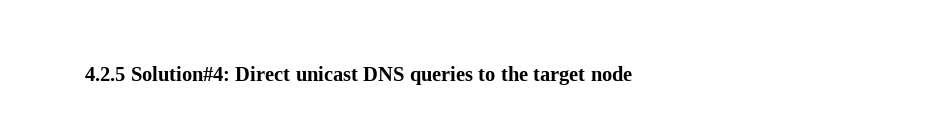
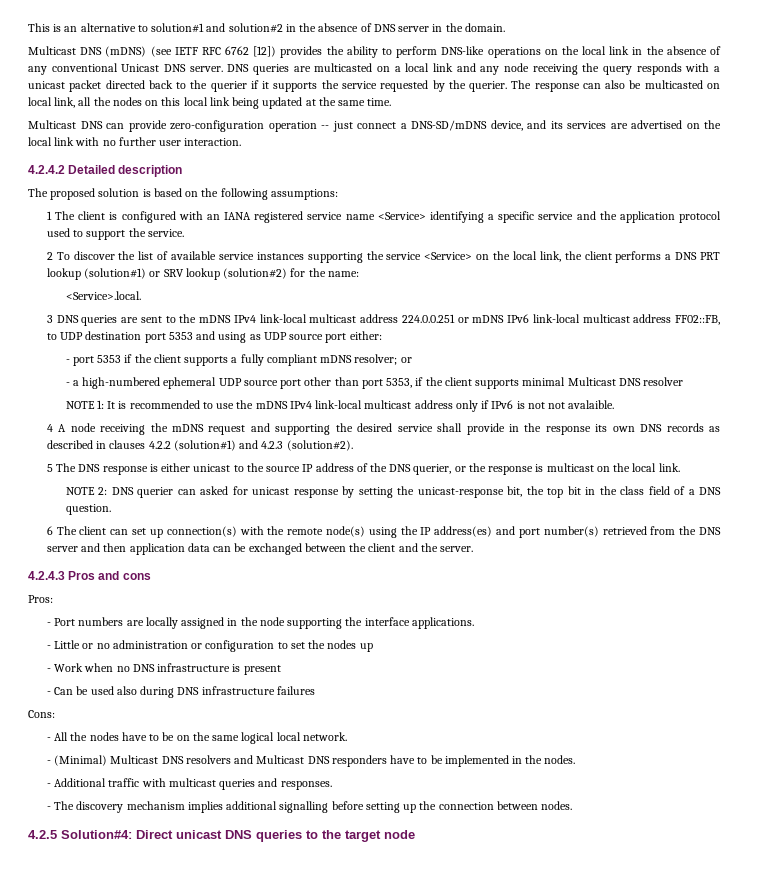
(85, 74) none -> [28,23,505,33] [28,46,721,58] [28,63,720,75] [28,80,720,92] [28,97,392,109] [28,120,721,132] [28,137,242,146] [28,165,183,177] [28,188,338,200] [46,211,721,223] [46,228,184,240] [46,251,721,263] [46,268,359,280] [65,291,141,300] [46,314,720,326] [46,331,382,343] [65,354,412,366] [65,377,684,389] [65,400,615,412] [46,423,720,435] [46,440,353,451] [46,463,680,475] [65,486,721,498] [65,504,111,515] [46,526,722,538] [46,543,473,555] [28,571,151,580] [28,595,53,603] [46,617,474,629] [46,640,373,652] [46,663,281,675] [46,686,315,698] [28,710,55,718] [46,732,347,744] [46,755,576,767] [46,778,332,790] [46,801,572,813] This is an alternative to solution#1 and solution#2 in the absence of DNS server in the domain. // Multicast DNS (mDNS) (see IETF RFC 6762 [12]) provides the ability to perform DNS-like operations on the local link in the absence of any conventional Unicast DNS server. DNS queries are multicasted on a local link and any node receiving the query responds with a unicast packet directed back to the querier if it supports the service requested by the querier. The response can also be multicasted on local link, all the nodes on this local link being updated at the same time. // Multicast DNS can provide zero-configuration operation -- just connect a DNS-SD/mDNS device, and its services are advertised on the local link with no further user interaction. // 4.2.4.2 Detailed description // The proposed solution is based on the following assumptions: // 1 The client is configured with an IANA registered service name <Service> identifying a specific service and the application protocol used to support the service. // 2 To discover the list of available service instances supporting the service <Service> on the local link, the client performs a DNS PRT lookup (solution#1) or SRV lookup (solution#2) for the name: // <Service>.local. // 3 DNS queries are sent to the mDNS IPv4 link-local multicast address 224.0.0.251 or mDNS IPv6 link-local multicast address FF02::FB, to UDP destination port 5353 and using as UDP source port either: // - port 5353 if the client supports a fully compliant mDNS resolver; or // - a high-numbered ephemeral UDP source port other than port 5353, if the client supports minimal Multicast DNS resolver // NOTE 1: It is recommended to use the mDNS IPv4 link-local multicast address only if IPv6 is not not avalaible. // 4 A node receiving the mDNS request and supporting the desired service shall provide in the response its own DNS records as described in clauses 4.2.2 (solution#1) and 4.2.3 (solution#2). // 5 The DNS response is either unicast to the source IP address of the DNS querier, or the response is multicast on the local link. // NOTE 2: DNS querier can asked for unicast response by setting the unicast-response bit, the top bit in the class field of a DNS question. // 6 The client can set up connection(s) with the remote node(s) using the IP address(es) and port number(s) retrieved from the DNS server and then application data can be exchanged between the client and the server. // 4.2.4.3 Pros and cons // Pros: // - Port numbers are locally assigned in the node supporting the interface applications. // - Little or no administration or configuration to set the nodes up // - Work when no DNS infrastructure is present // - Can be used also during DNS infrastructure failures // Cons: // - All the nodes have to be on the same logical local network. // - (Minimal) Multicast DNS resolvers and Multicast DNS responders have to be implemented in the nodes. // - Additional traffic with multicast queries and responses. // - The discovery mechanism implies additional signalling before setting up the connection between nodes. //

